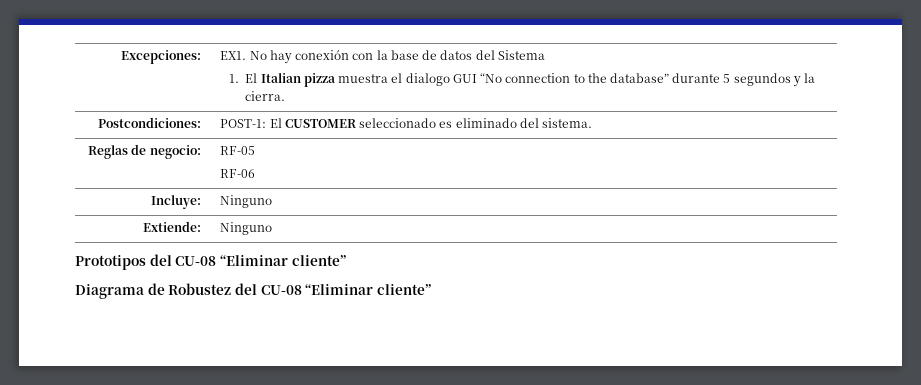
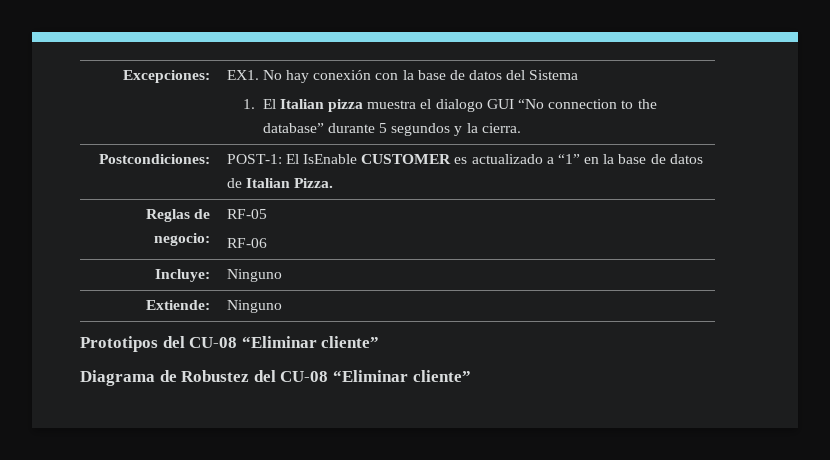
[284,118,593,128] CUSTOMER seleccionado es eliminado del sistema. -> [302,154,703,164] [226,178,333,188] IsEnable CUSTOMER es actualizado a “1” en la base de datos de Italian Pizza.

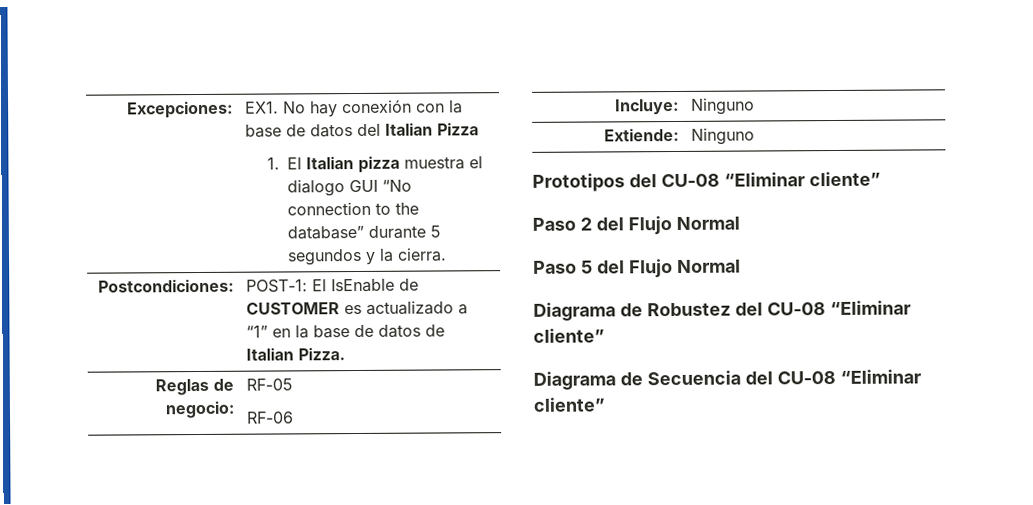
[529,70,579,80] Sistema -> [385,122,480,136] Italian Pizza
(357, 159) none -> [399,278,420,291] de
(380, 342) none -> [532,216,740,235] [533,259,741,278] // Paso 2 del Flujo Normal // Paso 5 del Flujo Normal
(471, 376) none -> [533,369,921,390] [533,397,606,412] // Diagrama de Secuencia del CU-08 “Eliminar cliente”

